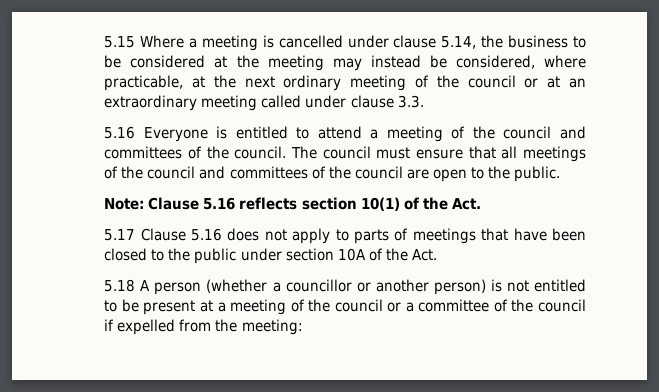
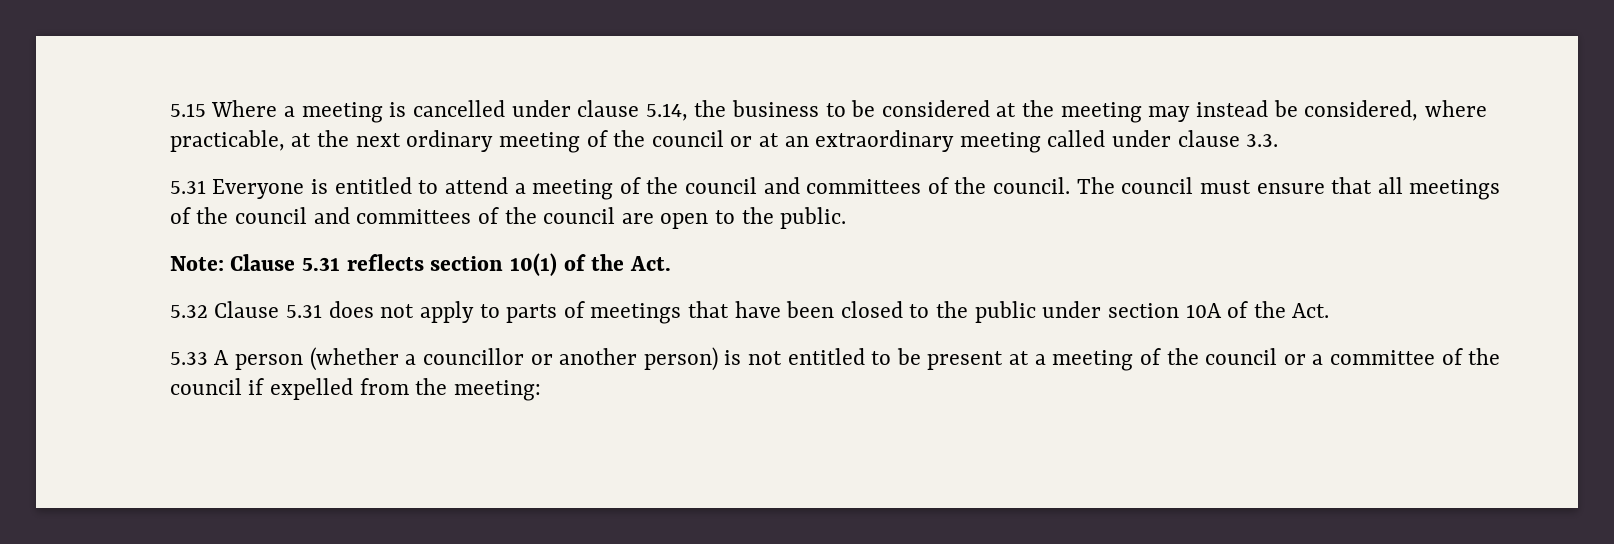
[104,126,136,139] 5.16 -> [169,180,206,194] 5.31
[203,197,236,210] 5.16 -> [302,257,341,271] 5.31
[104,228,223,241] 5.17 Clause 5.16 -> [169,301,323,318] 5.32 Clause 5.31
[104,279,136,292] 5.18 -> [169,352,208,365] 5.33

